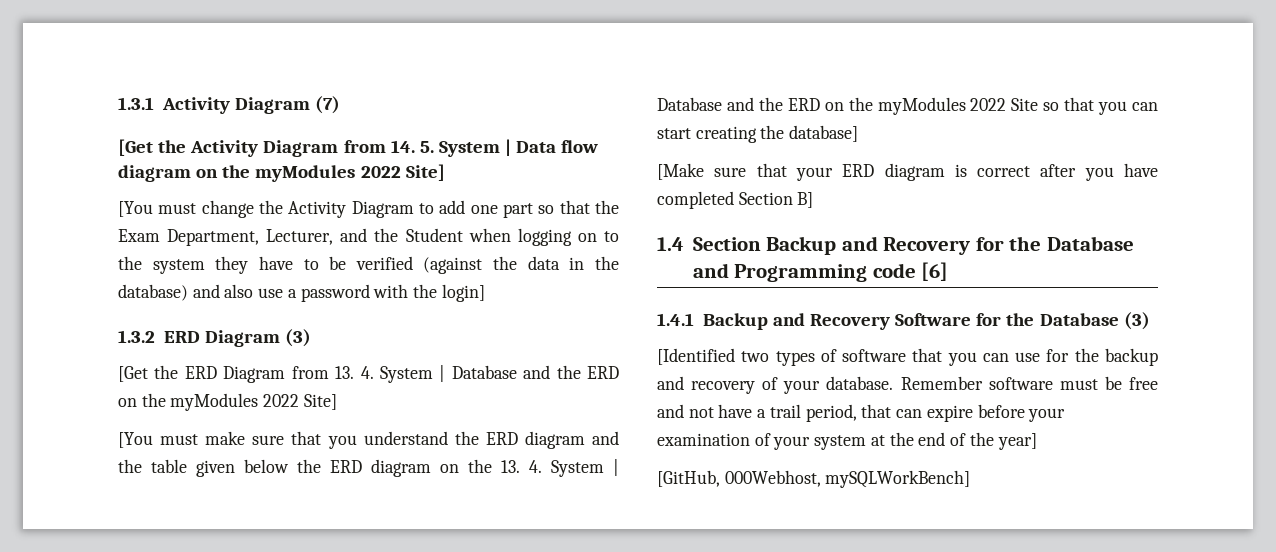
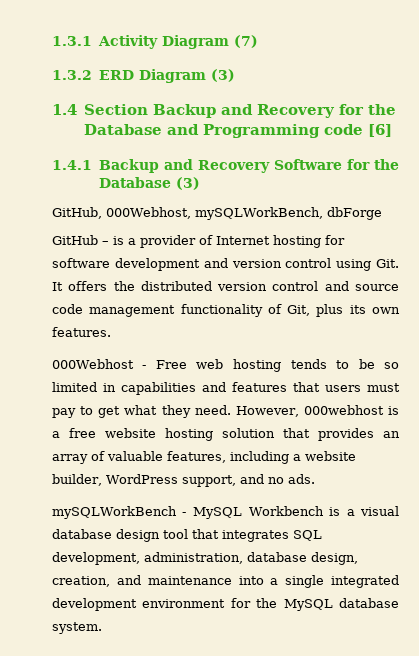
[118,139,599,157] [118,164,445,182] [118,200,619,218] [118,228,619,246] [118,256,619,274] [118,284,485,302] [118,329,312,347] [118,365,619,383] [118,393,337,411] [118,431,619,449] [118,459,619,477] [657,97,1158,115] [657,125,859,143] [657,163,1158,181] [657,191,814,209] [Get the Activity Diagram from 14. 5. System | Data flow diagram on the myModules 2022 Site] // [You must change the Activity Diagram to add one part so that the Exam Department, Lecturer, and the Student when logging on to the system they have to be verified (against the data in the database) and also use a password with the login] // 1.3.2 ERD Diagram (3) // [Get the ERD Diagram from 13. 4. System | Database and the ERD on the myModules 2022 Site] // [You must make sure that you understand the ERD diagram and the table given below the ERD diagram on the 13. 4. System | Database and the ERD on the myModules 2022 Site so that you can start creating the database] // [Make sure that your ERD diagram is correct after you have completed Section B] -> [52,69,235,83] 1.3.2 ERD Diagram (3)
[657,348,1158,366] [657,376,1158,394] [657,404,1066,422] [657,432,1037,450] [657,470,971,488] [Identified two types of software that you can use for the backup and recovery of your database. Remember software must be free and not have a trail period, that can expire before your examination of your system at the end of the year] // [GitHub, 000Webhost, mySQLWorkBench] -> [52,207,382,220] [52,235,345,248] [52,258,399,271] [52,281,399,291] [52,304,400,317] [52,327,111,337] [52,359,399,372] [52,382,400,395] [52,405,399,418] [52,428,400,441] [52,451,356,464] [52,474,315,487] [52,506,400,519] [52,529,322,542] [52,552,358,565] [52,575,399,588] [52,598,399,611] [52,622,102,634] GitHub, 000Webhost, mySQLWorkBench, dbForge // GitHub – is a provider of Internet hosting for software development and version control using Git. It offers the distributed version control and source code management functionality of Git, plus its own features. // 000Webhost - Free web hosting tends to be so limited in capabilities and features that users must pay to get what they need. However, 000webhost is a free website hosting solution that provides an array of valuable features, including a website builder, WordPress support, and no ads. // mySQLWorkBench - MySQL Workbench is a visual database design tool that integrates SQL development, administration, database design, creation, and maintenance into a single integrated development environment for the MySQL database system.

